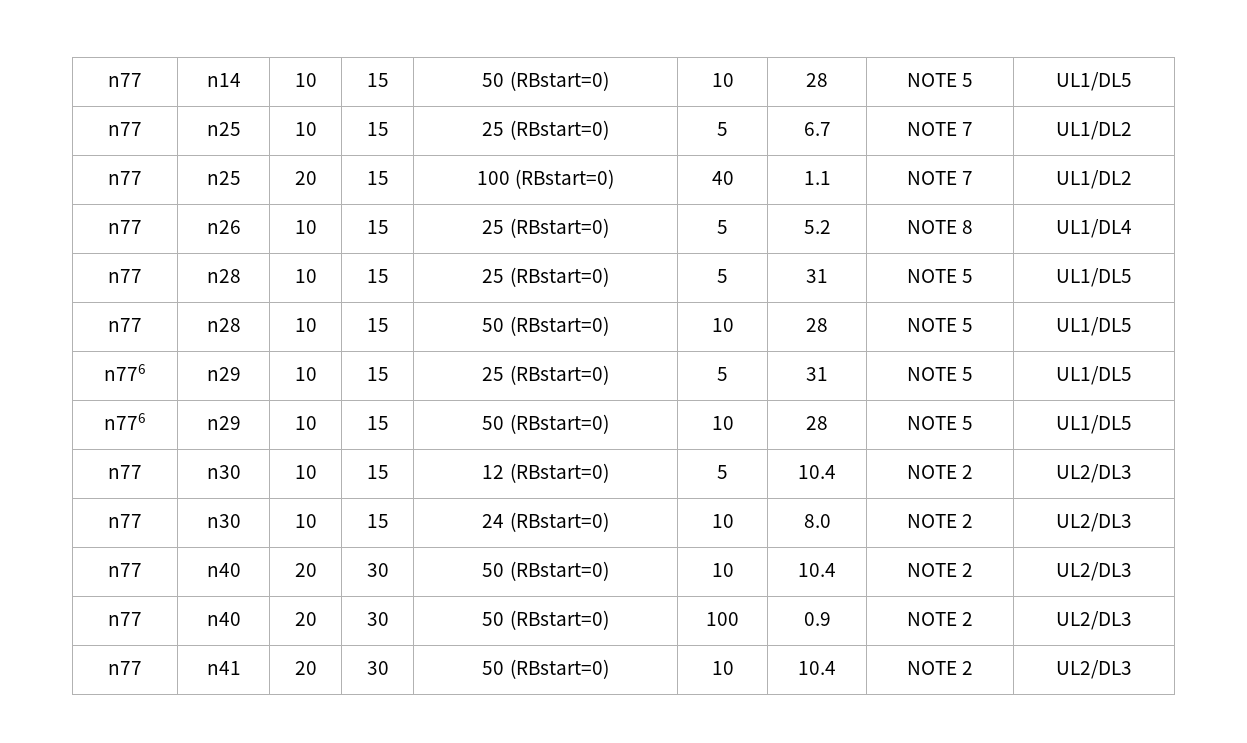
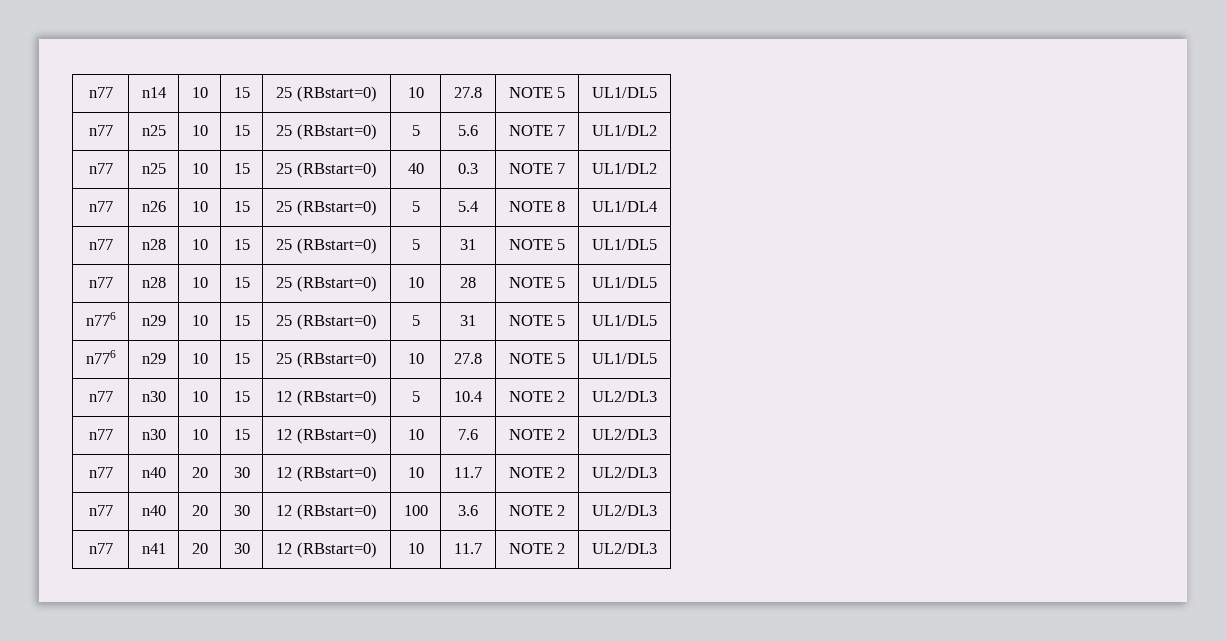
[482,71,609,91] [711,73,734,87] [806,73,828,87] 50 (RBstart=0) | 10 | 28 -> [276,86,377,102] [407,87,424,98] [454,87,482,98] 25 (RBstart=0) | 10 | 27.8
[803,122,831,136] 6.7 -> [458,125,478,136] 5.6
[294,171,317,185] [366,171,389,185] [476,171,510,185] 20 | 15 | 100 -> [191,163,208,174] [233,163,250,174] [276,163,293,174] 10 | 15 | 25
[803,171,831,185] 1.1 -> [458,163,478,174] 0.3
[803,220,831,234] 5.2 -> [458,201,478,212] 5.4
[482,318,505,332] 50 -> [276,277,293,288] 25
[482,414,609,434] [711,416,734,430] [806,416,828,430] 50 (RBstart=0) | 10 | 28 -> [276,352,377,368] [407,353,424,364] [454,353,482,364] 25 (RBstart=0) | 10 | 27.8
[482,512,609,532] [711,514,734,528] [803,514,831,528] [906,514,974,528] [1056,513,1132,532] [108,563,142,577] [206,563,241,577] [294,563,317,577] [366,563,389,577] [482,561,609,581] [711,563,734,577] [798,563,836,577] [906,563,974,577] [1056,562,1132,581] [108,612,142,626] [206,612,241,626] [294,612,317,626] [366,612,389,626] [482,612,505,626] 24 (RBstart=0) | 10 | 8.0 | NOTE 2 | UL2/DL3 // n77 | n40 | 20 | 30 | 50 (RBstart=0) | 10 | 10.4 | NOTE 2 | UL2/DL3 // n77 | n40 | 20 | 30 | 50 -> [276,428,377,444] [407,429,424,440] [458,429,478,440] [508,429,566,440] [592,429,657,440] [88,467,113,478] [141,467,166,478] [191,467,208,478] [233,467,250,478] [276,466,377,482] [407,467,424,478] [454,467,482,478] [508,467,566,478] [592,467,657,478] [88,505,113,516] [141,505,166,516] [191,505,208,516] [233,505,250,516] [276,505,293,516] 12 (RBstart=0) | 10 | 7.6 | NOTE 2 | UL2/DL3 // n77 | n40 | 20 | 30 | 12 (RBstart=0) | 10 | 11.7 | NOTE 2 | UL2/DL3 // n77 | n40 | 20 | 30 | 12
[803,612,831,626] 0.9 -> [458,505,478,516] 3.6
[482,659,609,679] [711,661,734,675] [798,661,836,675] 50 (RBstart=0) | 10 | 10.4 -> [276,542,377,558] [407,543,424,554] [454,543,482,554] 12 (RBstart=0) | 10 | 11.7

